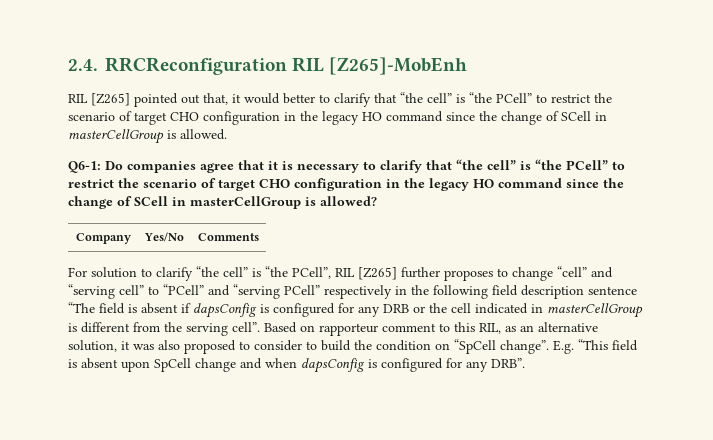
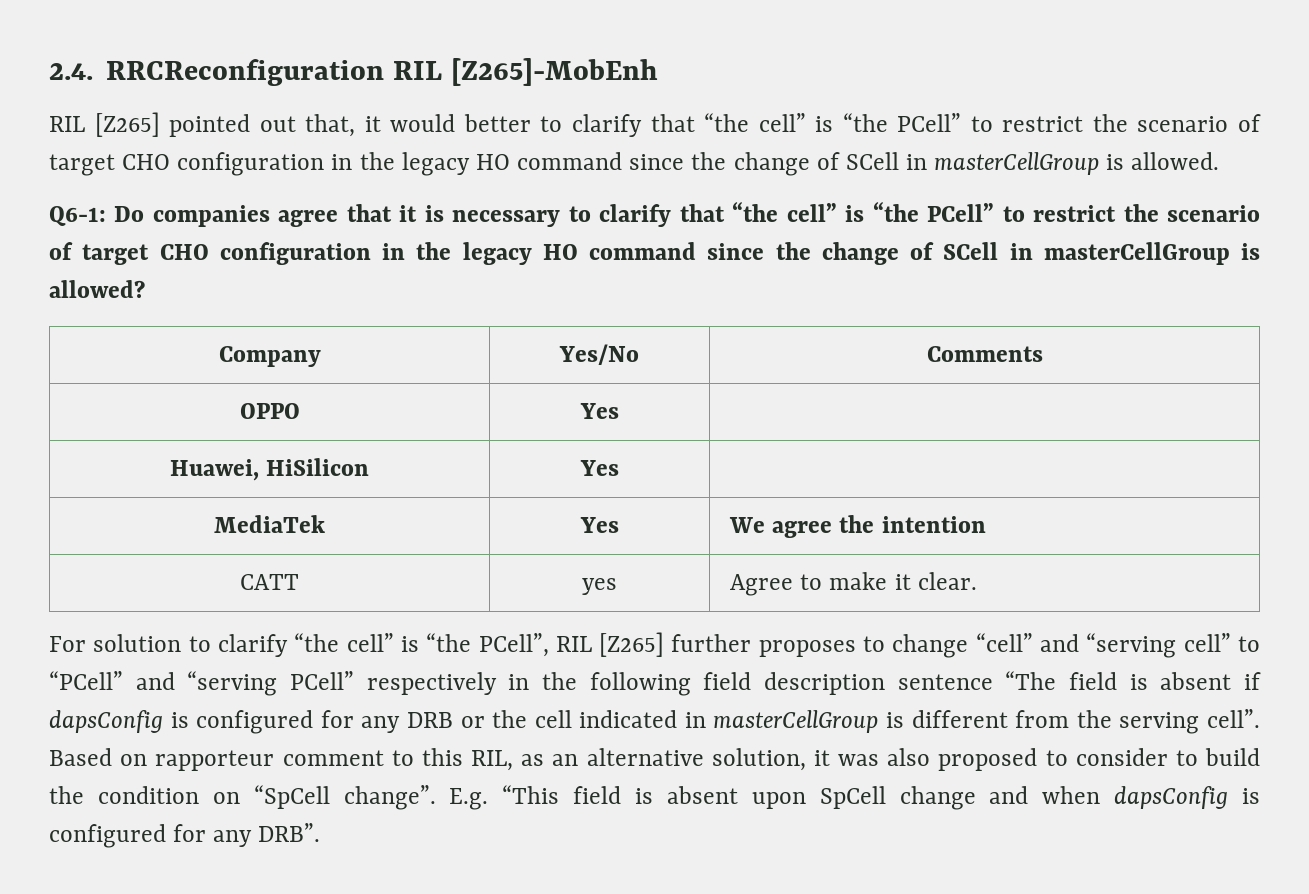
(259, 237) none -> [239,403,300,419] [579,403,619,419] [169,458,370,481] [579,460,619,476] [214,515,325,533] [579,517,619,533] [729,515,986,538] [240,574,299,590] [582,578,617,595] [730,572,977,596] // OPPO | Yes | // Huawei, HiSilicon | Yes | // MediaTek | Yes | We agree the intention // CATT | yes | Agree to make it clear.

